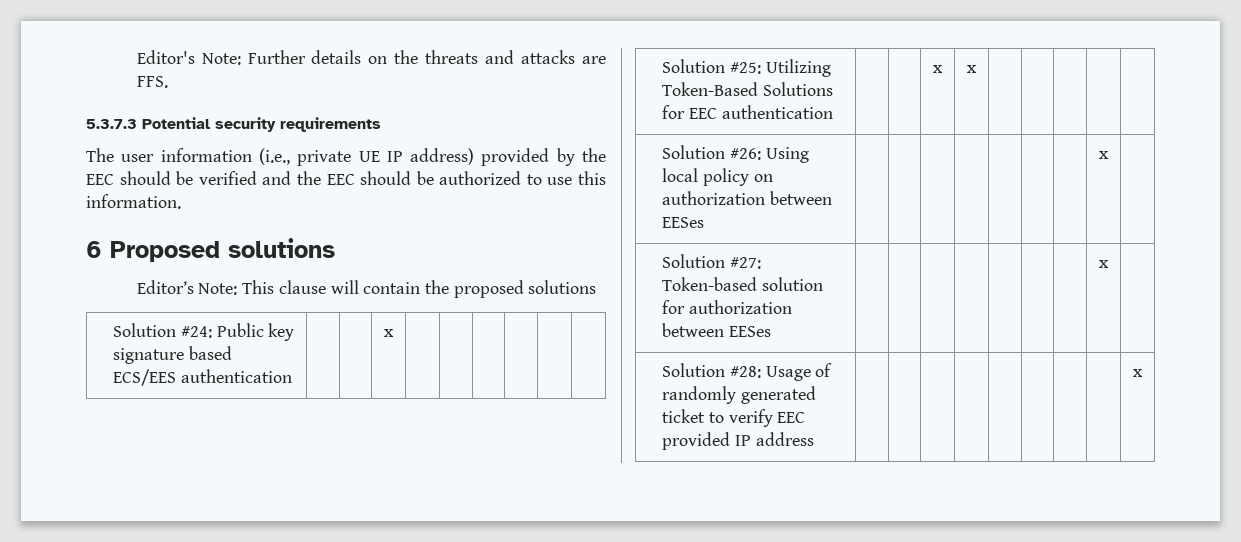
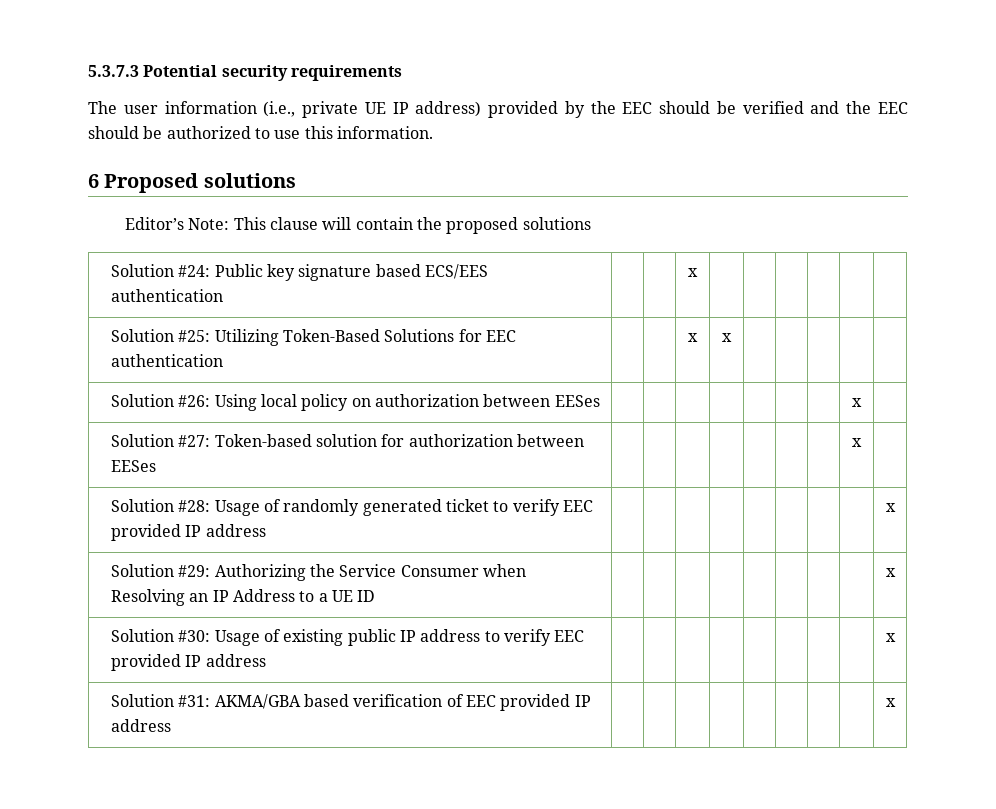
[136,50,606,65] [136,76,168,88] Editor's Note: Further details on the threats and attacks are FFS. // -> (88, 71) none
(1143, 373) none -> [111,564,527,581] [111,589,376,606] [885,568,896,577] [111,629,585,646] [111,654,266,671] [885,633,896,642] [111,694,591,711] [111,719,172,732] [885,698,896,707] // Solution #29: Authorizing the Service Consumer when Resolving an IP Address to a UE ID | | | | | | | | | x // Solution #30: Usage of existing public IP address to verify EEC provided IP address | | | | | | | | | x // Solution #31: AKMA/GBA based verification of EEC provided IP address | | | | | | | | | x

